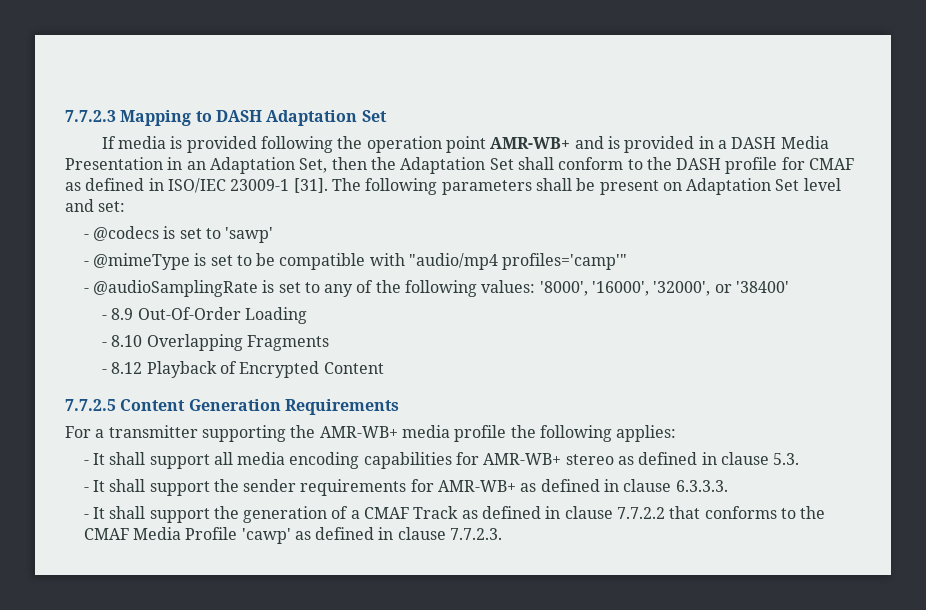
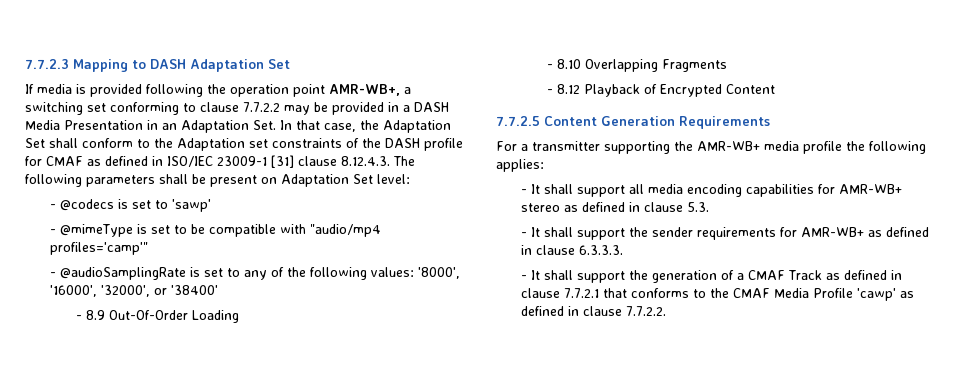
[490,136,620,149] AMR-WB+ and is -> [329,84,411,96] [25,102,328,115] AMR-WB+, a switching set conforming to clause 7.7.2.2 may be
[299,157,367,173] Set, then -> [253,120,356,132] Set. In that case,
(672, 163) none -> [177,138,381,151] Adaptation set constraints of the
[293,178,328,193] [31]. -> [271,155,390,168] [31] clause 8.12.4.3.
[803,178,841,191] [65,199,126,212] level and set: -> [377,174,410,184] level:
[617,507,666,519] 7.7.2.2 -> [564,288,600,298] 7.7.2.1
[450,528,503,540] 7.7.2.3. -> [626,306,667,316] 7.7.2.2.

